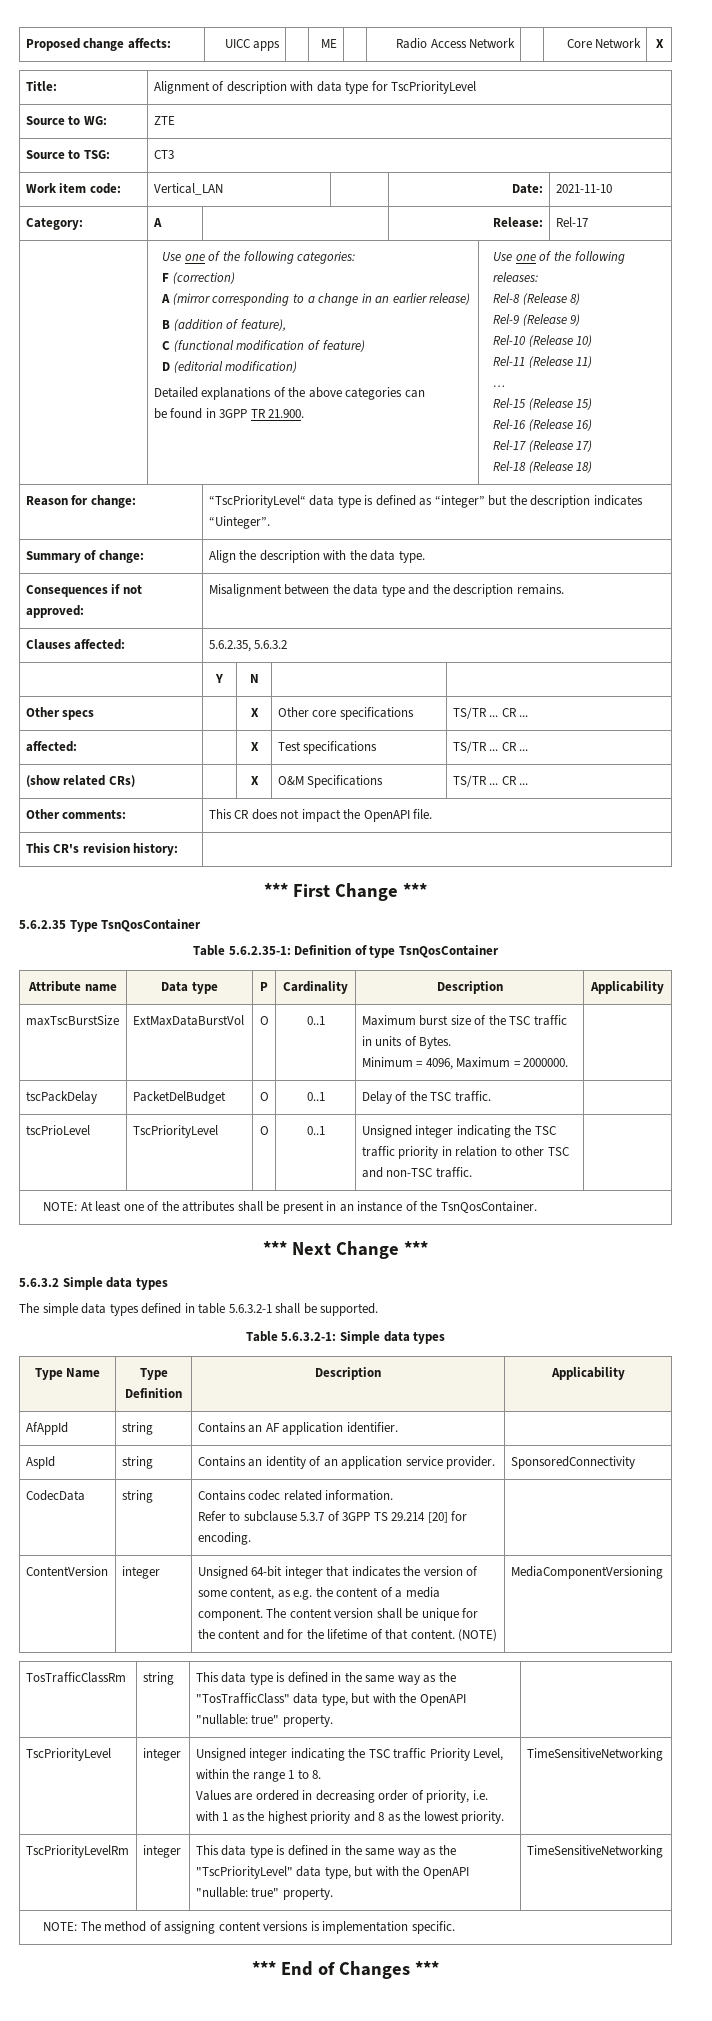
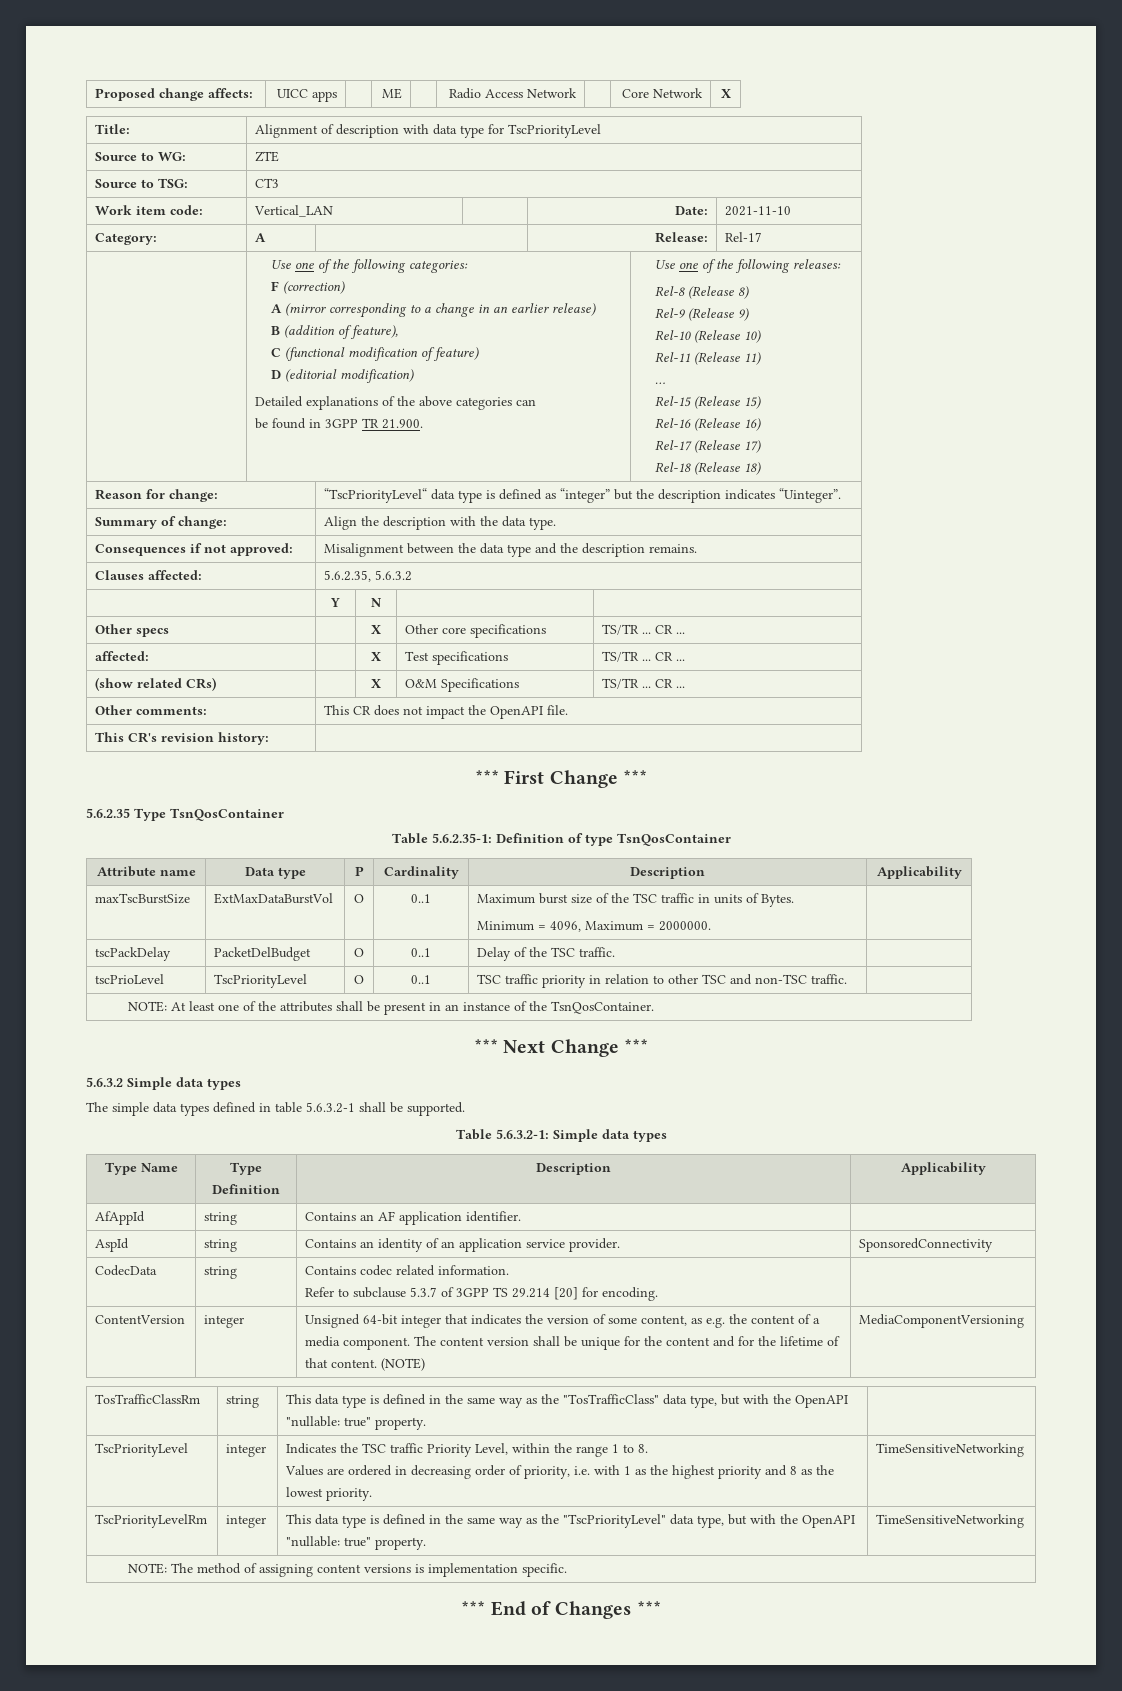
[361,1125,532,1138] Unsigned integer indicating the -> (431, 979) none
[195,1748,345,1761] Unsigned integer indicating -> [286,1443,337,1454] Indicates

